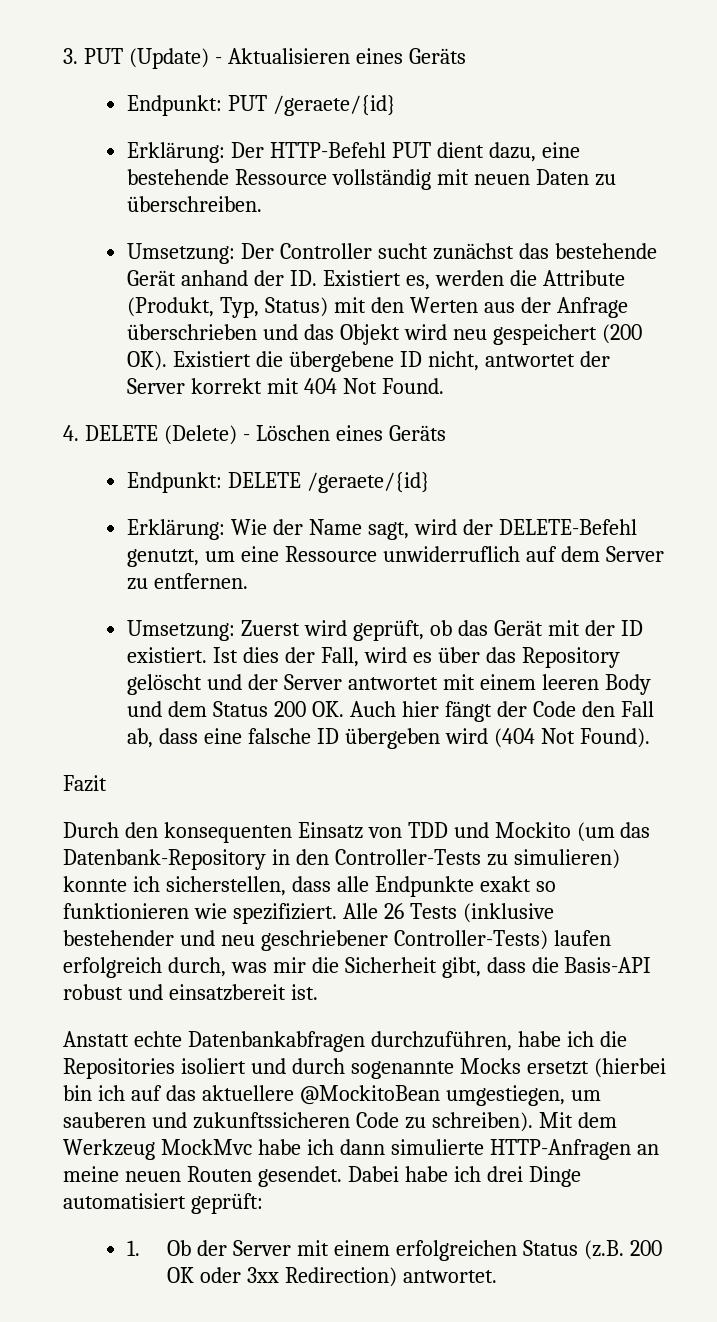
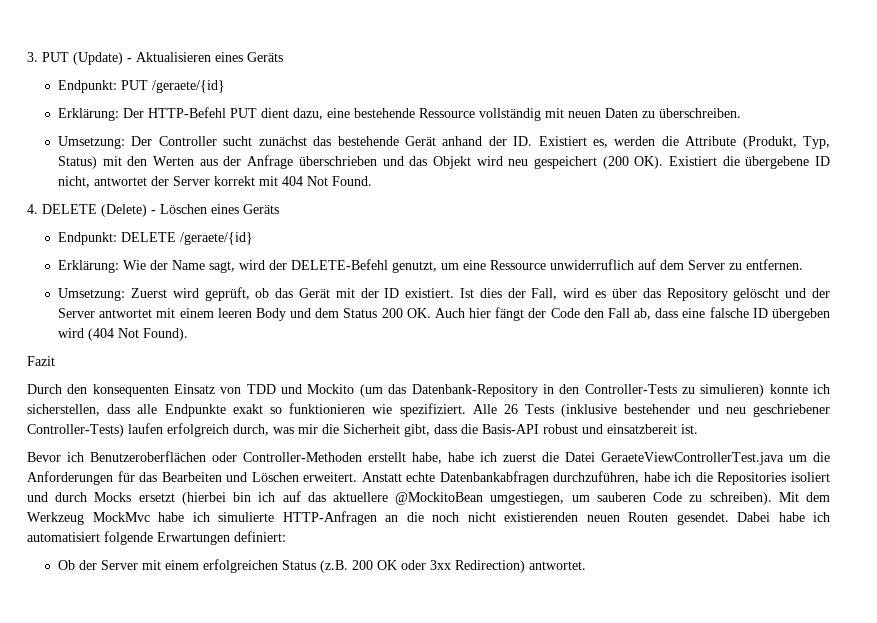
(318, 992) none -> [27,451,830,465] [27,471,358,485] Bevor ich Benutzeroberflächen oder Controller-Methoden erstellt habe, habe ich zuerst die Datei GeraeteViewControllerTest.java um die Anforderungen für das Bearbeiten und Löschen erweitert.
[350,1061,454,1079] sogenannte -> (88, 497) none
[151,1112,350,1129] und zukunftssicheren -> (646, 497) none
[339,1139,385,1155] dann -> (210, 517) none
[63,1166,119,1182] meine -> [406,512,578,522] die noch nicht existierenden
[486,1166,581,1187] [63,1193,263,1214] [127,1240,141,1256] drei Dinge automatisiert geprüft: // 1. -> [27,531,286,545] automatisiert folgende Erwartungen definiert: //

